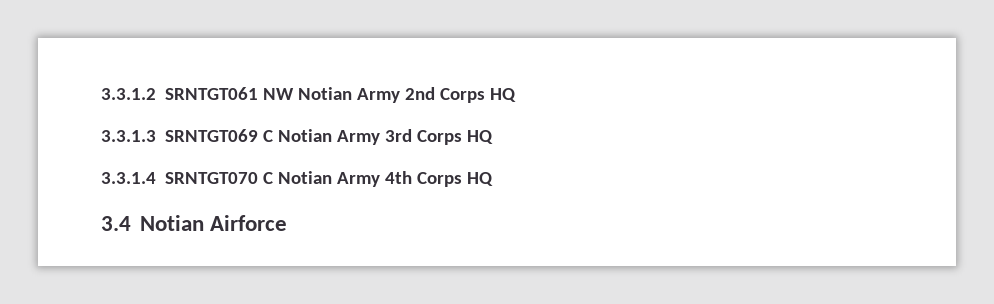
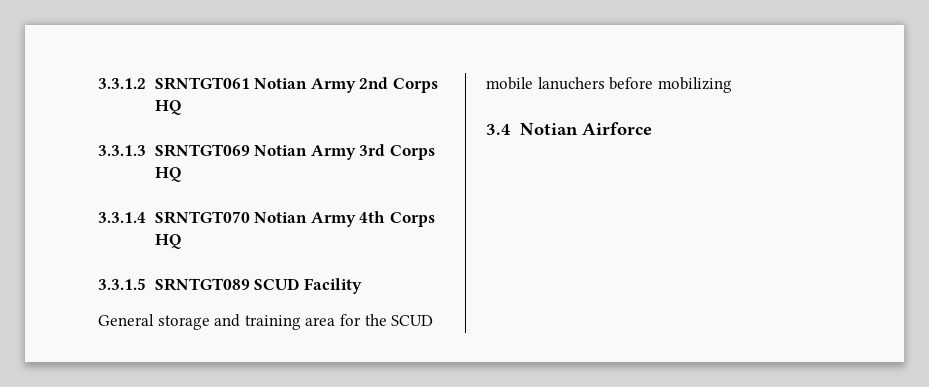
[263,88,295,100] NW -> (250, 83) none
[263,130,274,142] C -> (250, 150) none
[263,172,274,184] C -> (250, 217) none
(494, 179) none -> [98,278,362,294] [98,314,434,330] [486,77,732,93] // 3.3.1.5 SRNTGT089 SCUD Facility // General storage and training area for the SCUD mobile lanuchers before mobilizing

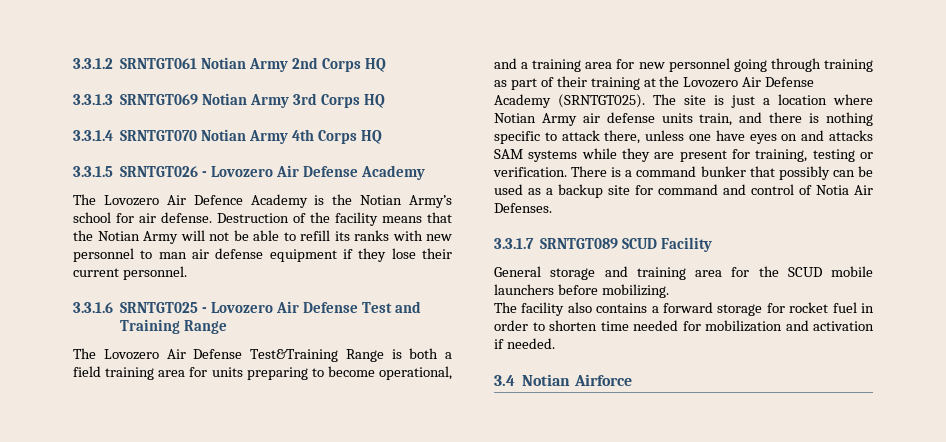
(146, 284) none -> [120,165,425,180] [73,194,452,208] [73,212,452,226] [73,230,452,244] [73,248,452,262] [73,266,187,280] [73,301,421,313] [120,319,228,334] [73,348,452,362] [73,366,452,380] [494,58,873,72] [494,76,815,90] [494,94,873,108] [494,112,873,126] [494,130,873,144] [494,148,873,162] [493,166,873,180] [494,184,873,198] [494,203,552,213] [494,238,534,249] SRNTGT026 - Lovozero Air Defense Academy // The Lovozero Air Defence Academy is the Notian Army’s school for air defense. Destruction of the facility means that the Notian Army will not be able to refill its ranks with new personnel to man air defense equipment if they lose their current personnel. // 3.3.1.6 SRNTGT025 - Lovozero Air Defense Test and Training Range // The Lovozero Air Defense Test&Training Range is both a field training area for units preparing to become operational, and a training area for new personnel going through training as part of their training at the Lovozero Air Defense Academy (SRNTGT025). The site is just a location where Notian Army air defense units train, and there is nothing specific to attack there, unless one have eyes on and attacks SAM systems while they are present for training, testing or verification. There is a command bunker that possibly can be used as a backup site for command and control of Notia Air Defenses. // 3.3.1.7
[537,77,732,93] lanuchers before mobilizing -> [494,284,669,298] [494,302,874,316] [494,320,874,332] [494,338,555,349] launchers before mobilizing. // The facility also contains a forward storage for rocket fuel in order to shorten time needed for mobilization and activation if needed.

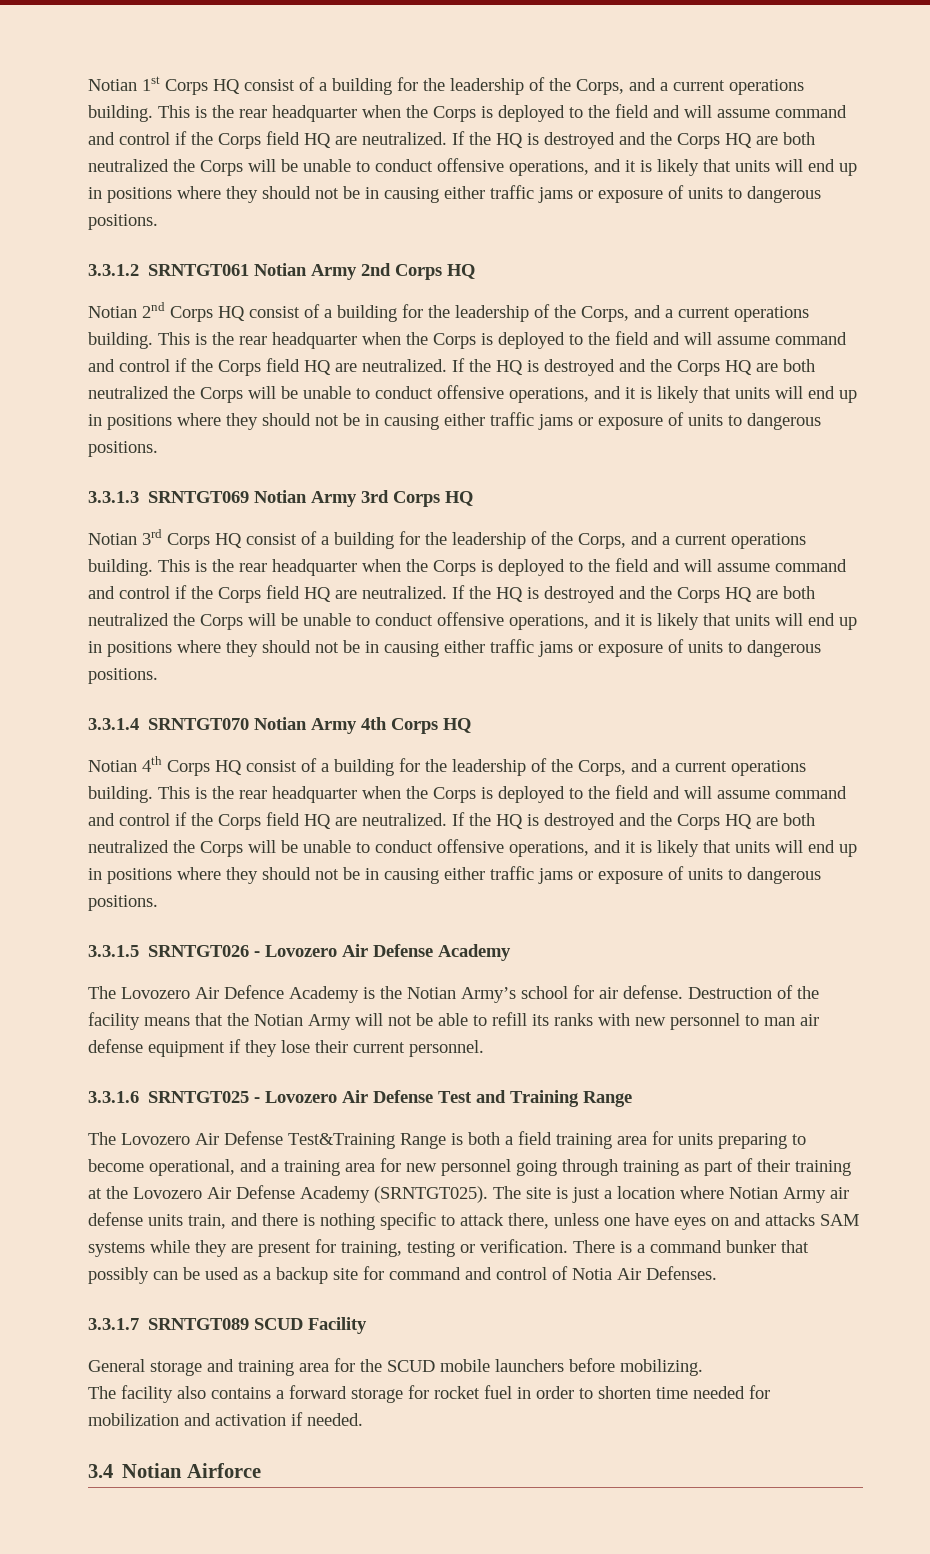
(73, 63) none -> [88,76,804,95] [88,104,847,122] [88,131,815,149] [88,158,857,176] [88,185,821,203] [88,214,158,230] Notian 1st Corps HQ consist of a building for the leadership of the Corps, and a current operations building. This is the rear headquarter when the Corps is deployed to the field and will assume command and control if the Corps field HQ are neutralized. If the HQ is destroyed and the Corps HQ are both neutralized the Corps will be unable to conduct offensive operations, and it is likely that units will end up in positions where they should not be in causing either traffic jams or exposure of units to dangerous positions. //
(386, 65) none -> [88,302,809,322] [88,331,847,349] [88,358,815,376] [88,385,857,403] [88,412,821,430] [88,441,158,457] // Notian 2nd Corps HQ consist of a building for the leadership of the Corps, and a current operations building. This is the rear headquarter when the Corps is deployed to the field and will assume command and control if the Corps field HQ are neutralized. If the HQ is destroyed and the Corps HQ are both neutralized the Corps will be unable to conduct offensive operations, and it is likely that units will end up in positions where they should not be in causing either traffic jams or exposure of units to dangerous positions.
(385, 101) none -> [88,529,806,549] [88,558,847,576] [88,585,815,603] [88,612,857,630] [88,639,821,657] [88,668,158,684] // Notian 3rd Corps HQ consist of a building for the leadership of the Corps, and a current operations building. This is the rear headquarter when the Corps is deployed to the field and will assume command and control if the Corps field HQ are neutralized. If the HQ is destroyed and the Corps HQ are both neutralized the Corps will be unable to conduct offensive operations, and it is likely that units will end up in positions where they should not be in causing either traffic jams or exposure of units to dangerous positions.
(382, 137) none -> [88,756,806,776] [88,785,847,803] [88,812,815,830] [88,839,857,857] [88,866,821,884] [88,895,158,911] // Notian 4th Corps HQ consist of a building for the leadership of the Corps, and a current operations building. This is the rear headquarter when the Corps is deployed to the field and will assume command and control if the Corps field HQ are neutralized. If the HQ is destroyed and the Corps HQ are both neutralized the Corps will be unable to conduct offensive operations, and it is likely that units will end up in positions where they should not be in causing either traffic jams or exposure of units to dangerous positions.

